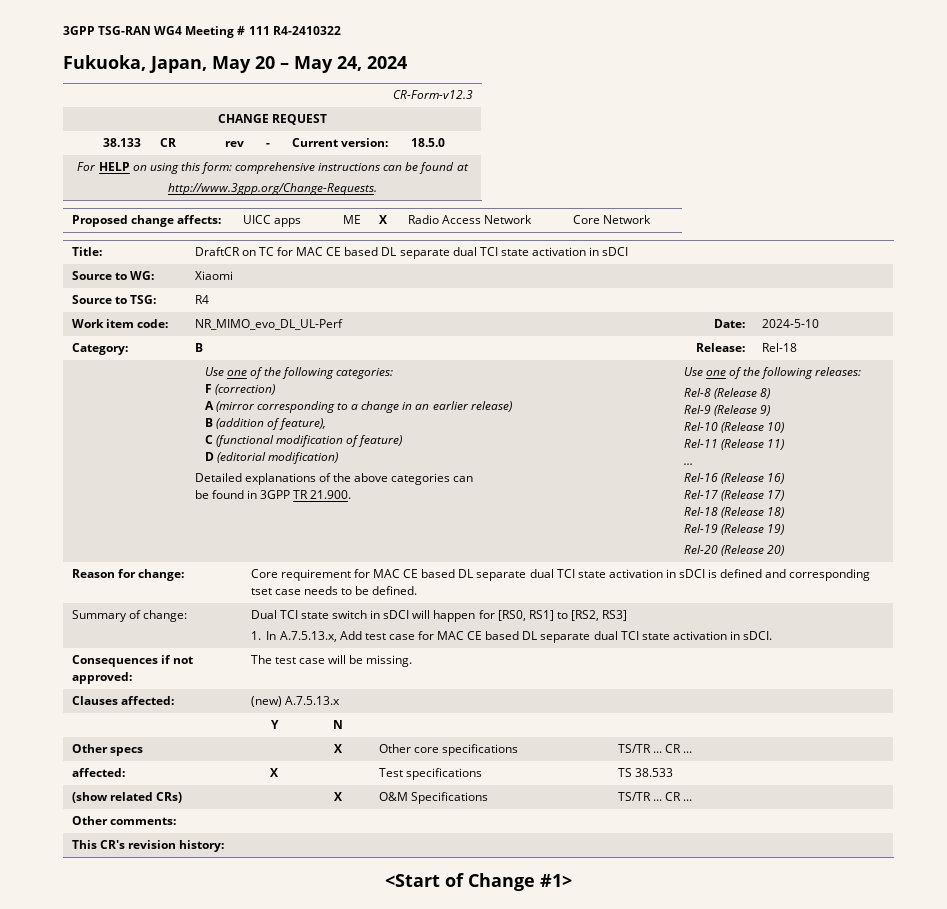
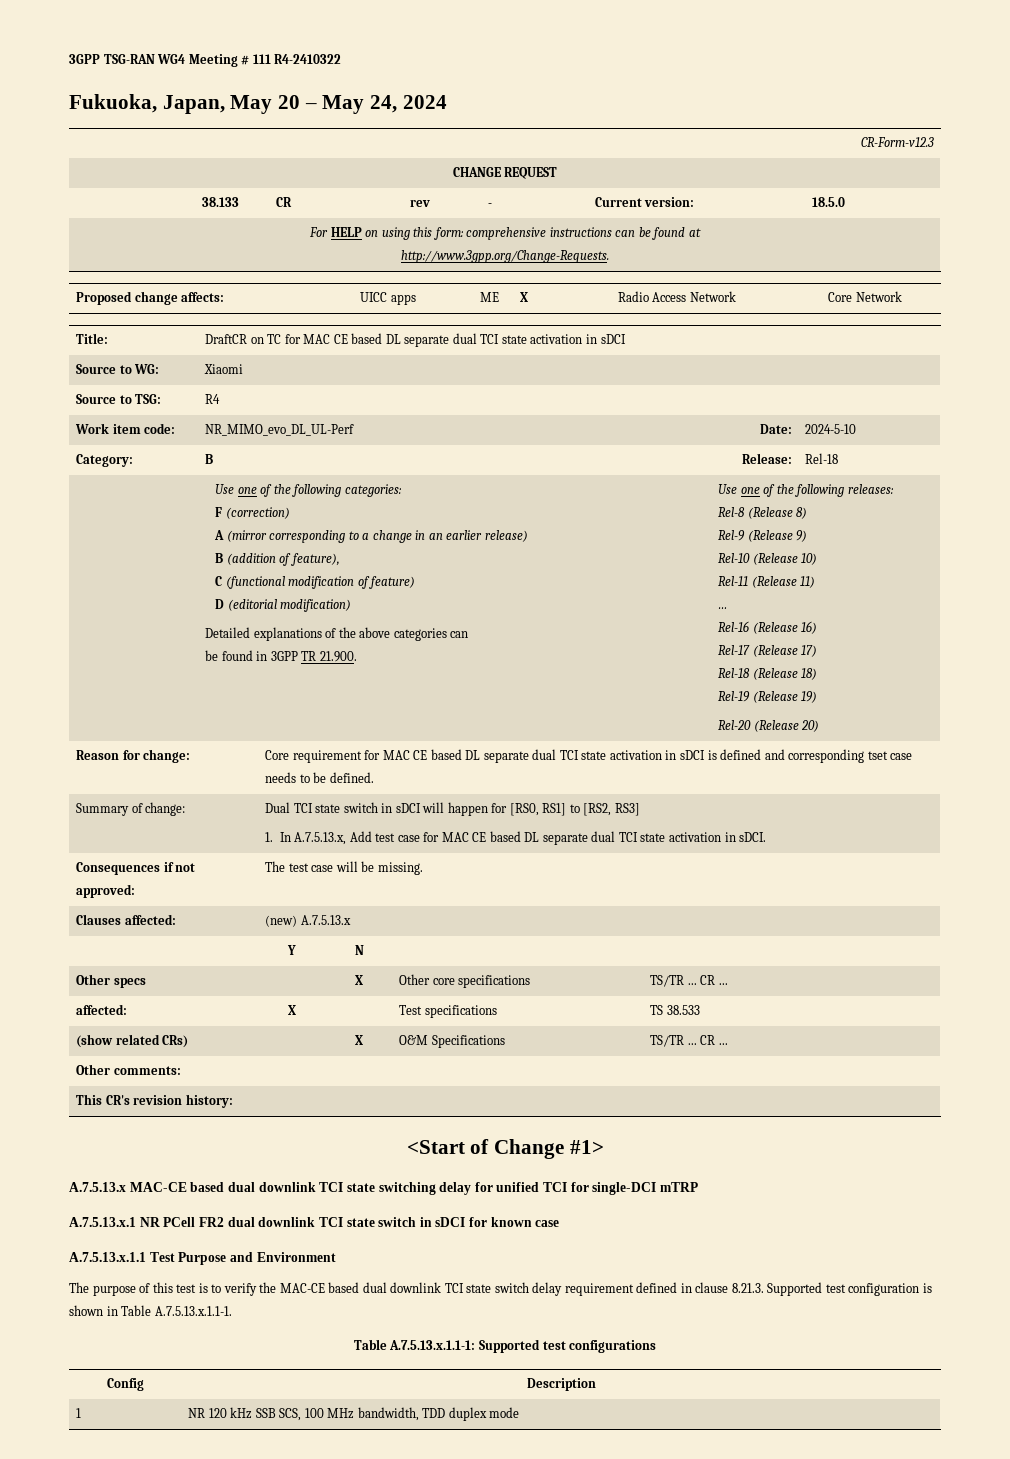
(572, 880) none -> [69,1182,699,1195] [69,1217,560,1227] [69,1252,336,1265] [69,1282,932,1296] [69,1305,232,1316] [353,1339,657,1353] [107,1378,144,1391] [526,1378,596,1391] [76,1408,82,1418] [188,1407,520,1421] // A.7.5.13.x MAC-CE based dual downlink TCI state switching delay for unified TCI for single-DCI mTRP // A.7.5.13.x.1 NR PCell FR2 dual downlink TCI state switch in sDCI for known case // A.7.5.13.x.1.1 Test Purpose and Environment // The purpose of this test is to verify the MAC-CE based dual downlink TCI state switch delay requirement defined in clause 8.21.3. Supported test configuration is shown in Table A.7.5.13.x.1.1-1. // Table A.7.5.13.x.1.1-1: Supported test configurations // Config | Description // 1 | NR 120 kHz SSB SCS, 100 MHz bandwidth, TDD duplex mode

